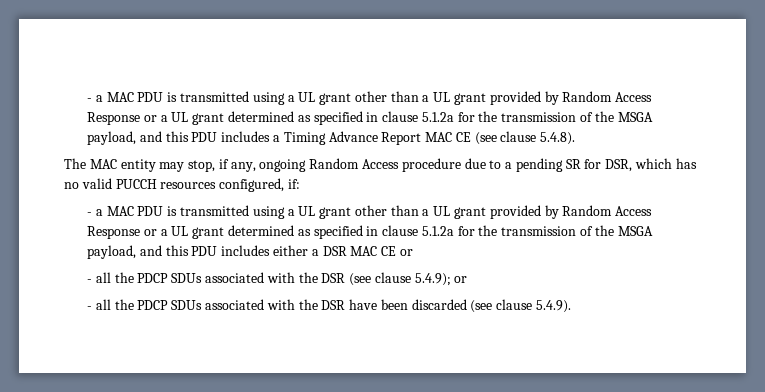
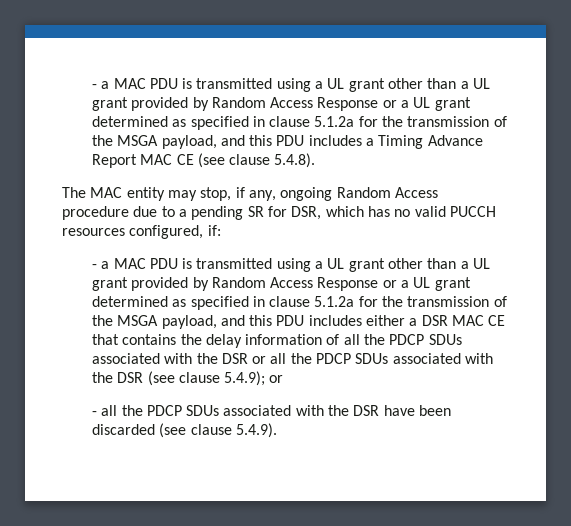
[399,249,413,256] [87,279,93,283] or // - -> [91,334,462,348] [91,353,267,364] that contains the delay information of all the PDCP SDUs associated with the DSR or

